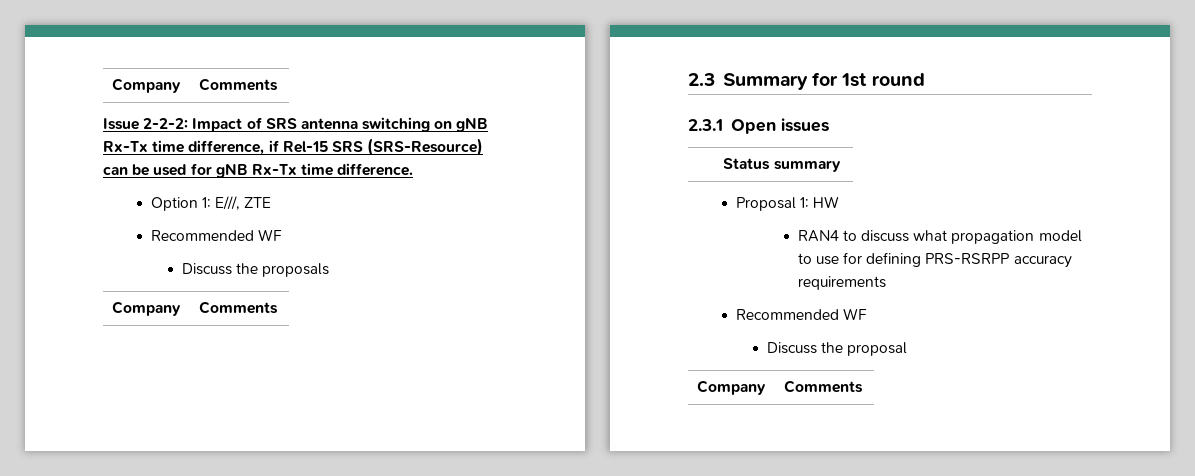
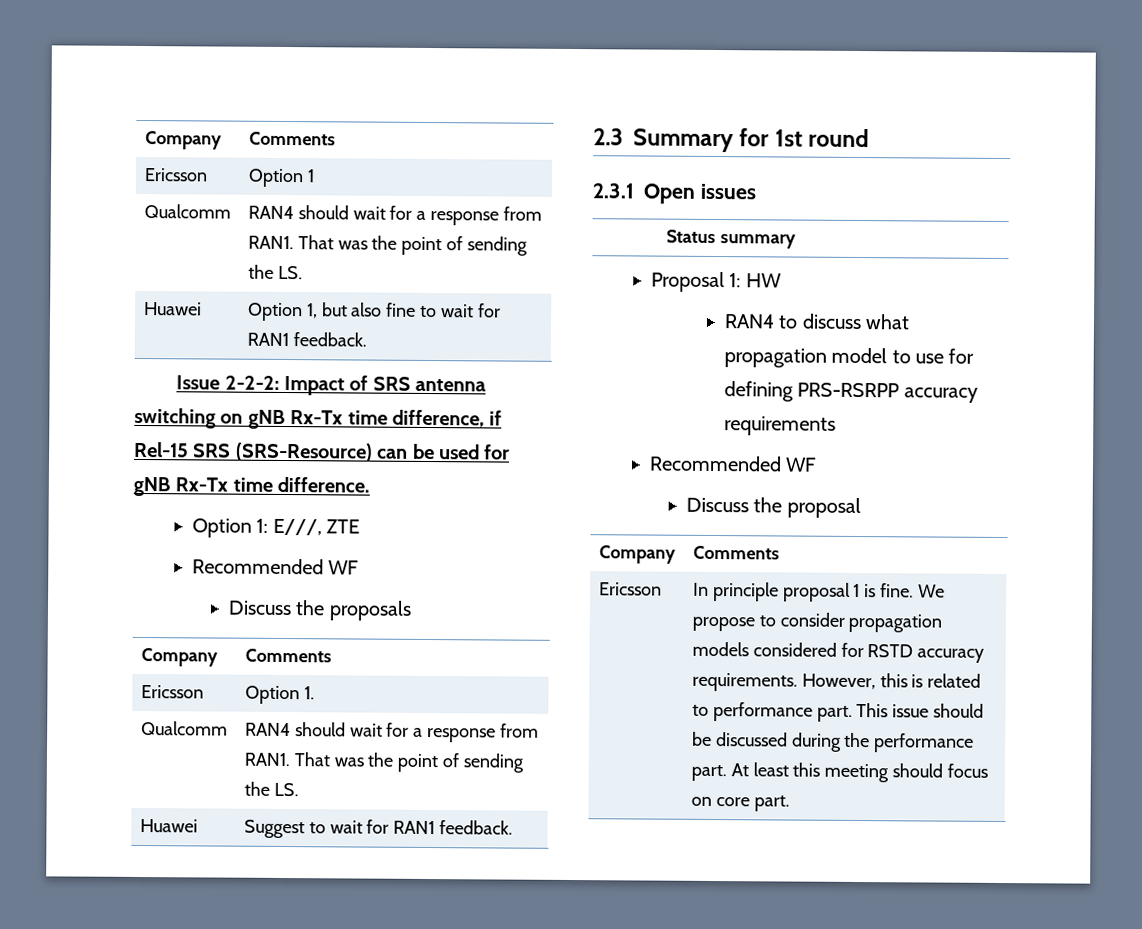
[112,78,182,93] [199,78,279,91] Company | Comments -> [144,131,222,150] [248,131,336,146] [143,168,208,182] [247,168,315,188] [143,204,231,219] [247,205,542,226] [247,235,528,256] [247,264,303,280] [143,302,202,316] [246,302,501,322] [246,332,367,347] Company | Comments // Ericsson | Option 1 // Qualcomm | RAN4 should wait for a response from RAN1. That was the point of sending the LS. // Huawei | Option 1, but also fine to wait for RAN1 feedback.
(279, 307) none -> [140,684,204,699] [244,685,315,705] [140,720,228,736] [244,722,539,743] [243,752,524,773] [243,781,299,797] [139,818,198,833] [243,819,514,839] // Ericsson | Option 1. // Qualcomm | RAN4 should wait for a response from RAN1. That was the point of sending the LS. // Huawei | Suggest to wait for RAN1 feedback.
(864, 386) none -> [598,582,662,596] [692,581,945,602] [691,612,943,633] [691,641,985,663] [691,672,982,692] [691,701,985,722] [691,731,975,753] [690,762,988,783] [690,795,790,812] // Ericsson | In principle proposal 1 is fine. We propose to consider propagation models considered for RSTD accuracy requirements. However, this is related to performance part. This issue should be discussed during the performance part. At least this meeting should focus on core part.

